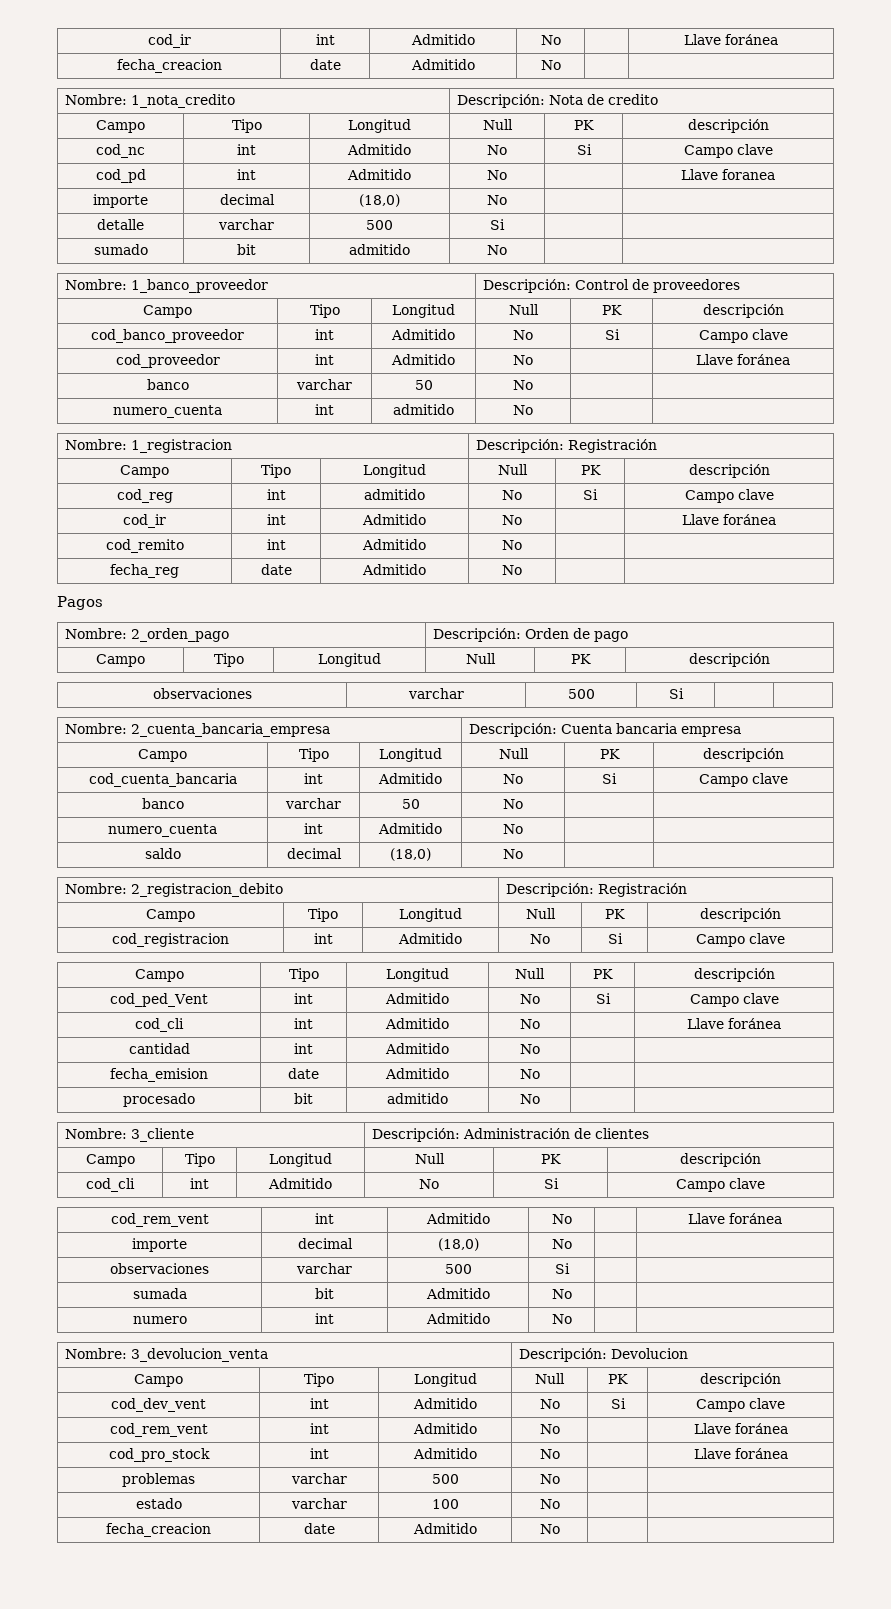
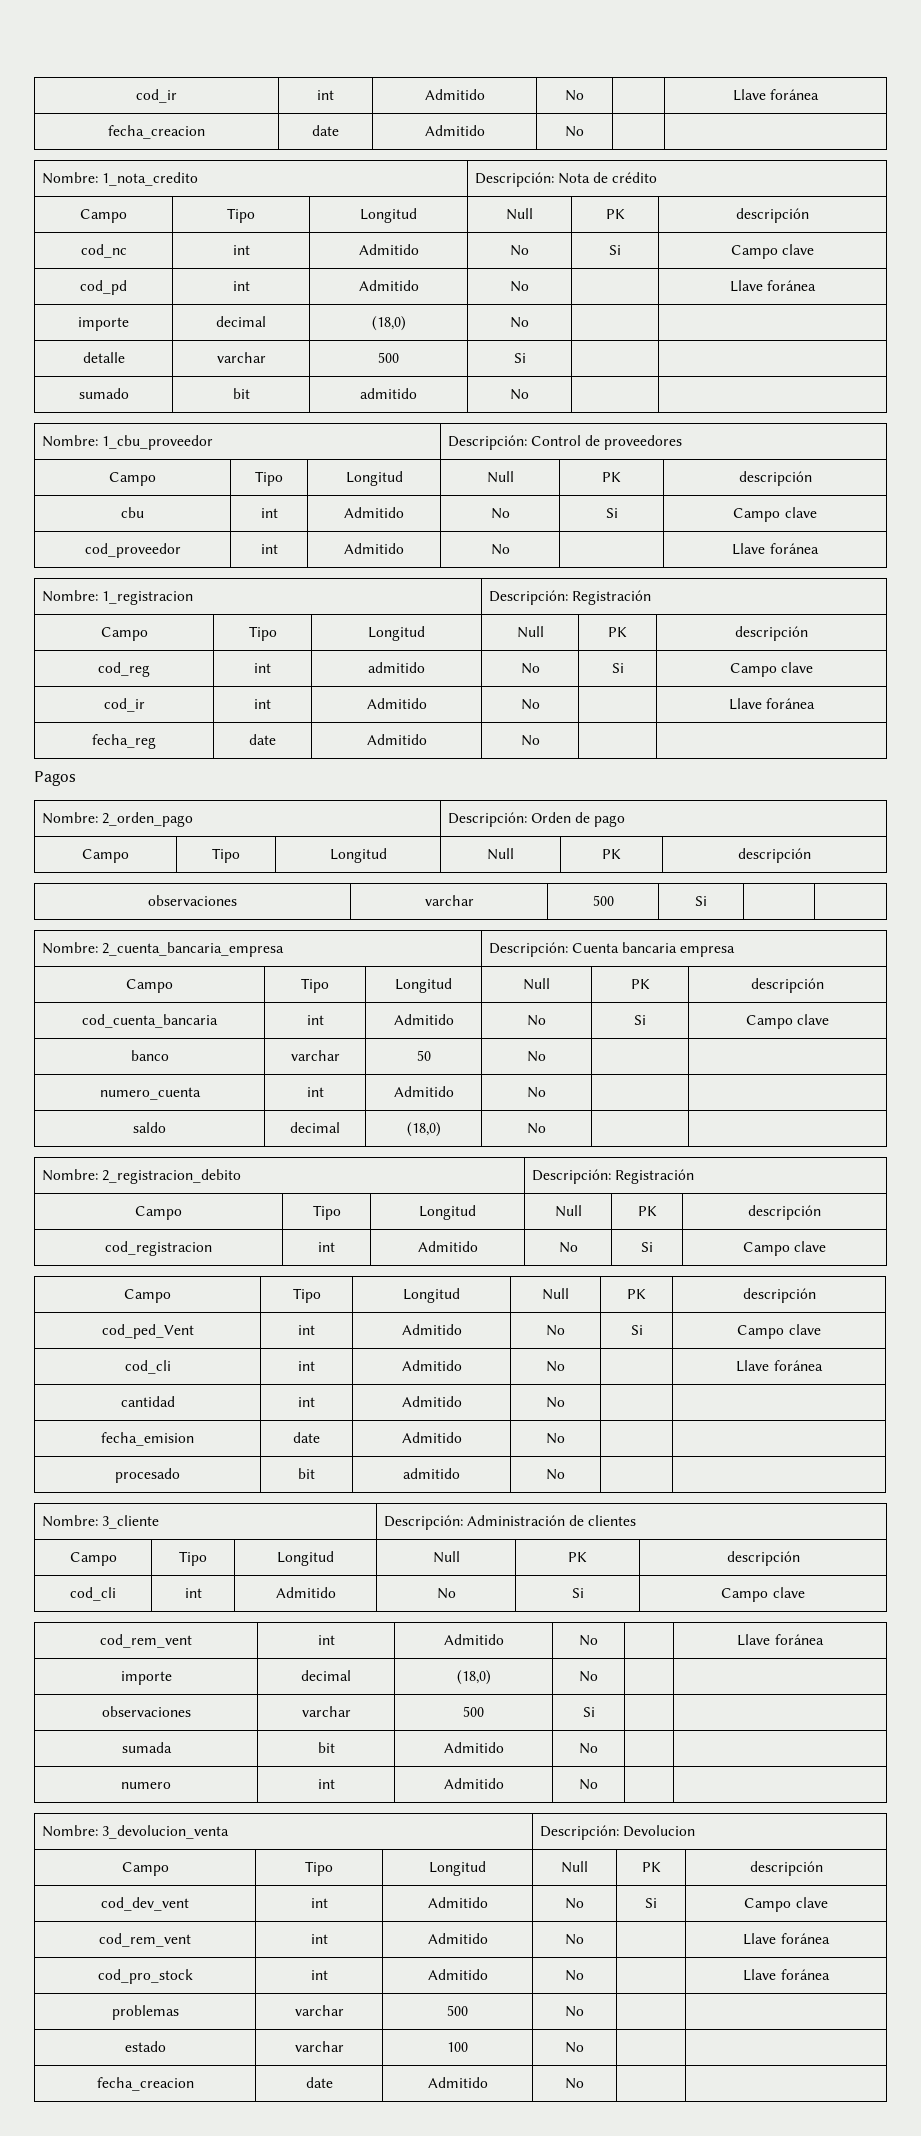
[608,94,659,105] credito -> [612,172,658,183] crédito
[722,169,775,180] foranea -> [767,280,817,291] foránea
[131,279,269,293] 1_banco_proveedor -> [101,435,213,450] 1_cbu_proveedor
[91,329,244,343] cod_banco_proveedor -> [121,507,144,518] cbu
[146,379,189,390] [296,379,352,390] [414,380,433,390] [513,380,533,390] [113,405,222,418] [315,404,334,415] [393,404,454,415] [513,405,533,415] // banco | varchar | 50 | No | | // numero_cuenta | int | admitido | No | | -> (819, 548) none
[105,539,184,553] [266,539,286,550] [362,539,426,550] [502,540,522,550] // cod_remito | int | Admitido | No | | -> (816, 703) none

